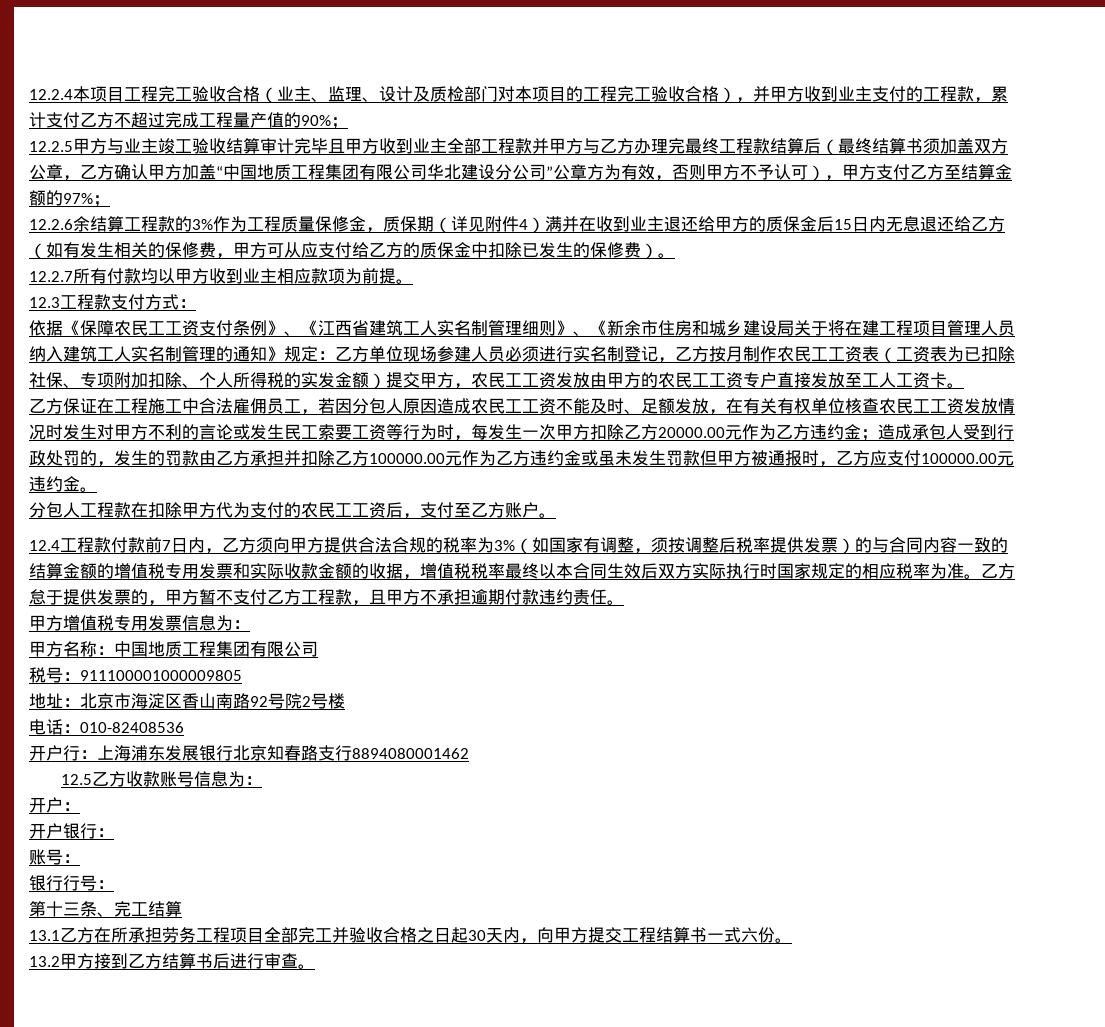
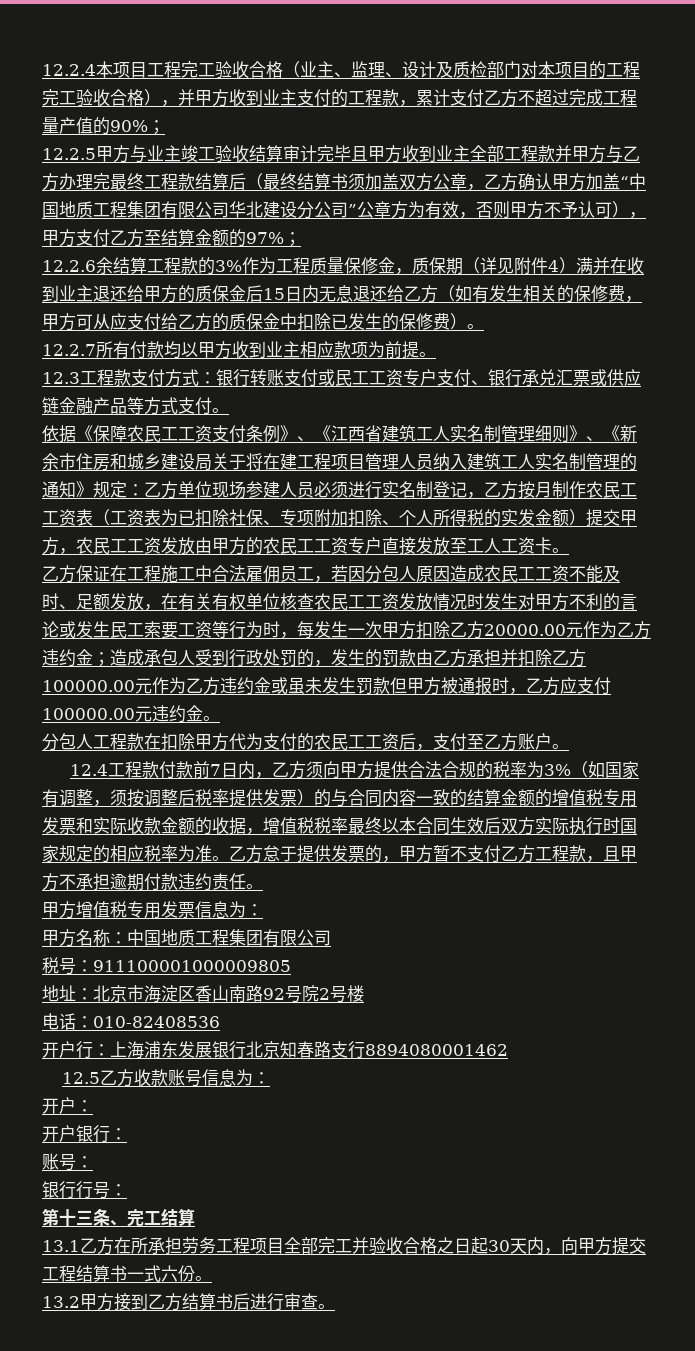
(196, 303) none -> [216,369,641,387] [42,397,229,415] 银行转账支付或民工工资专户支付、银行承兑汇票或供应链金融产品等方式支付。

